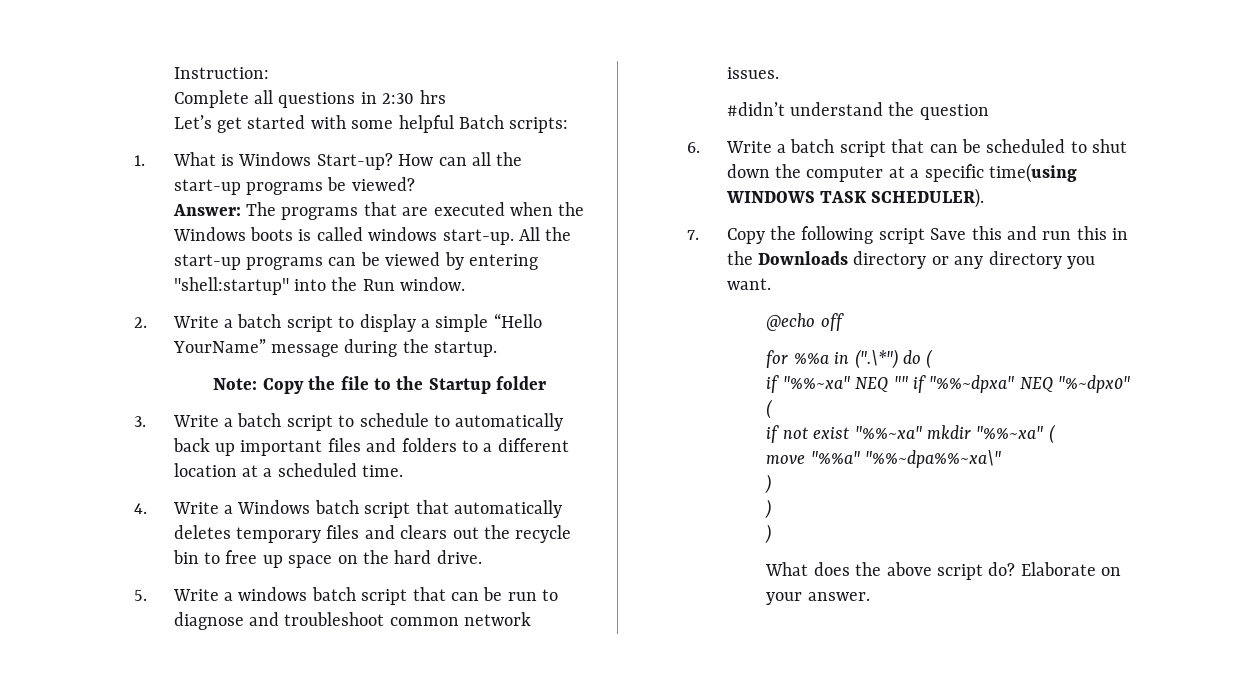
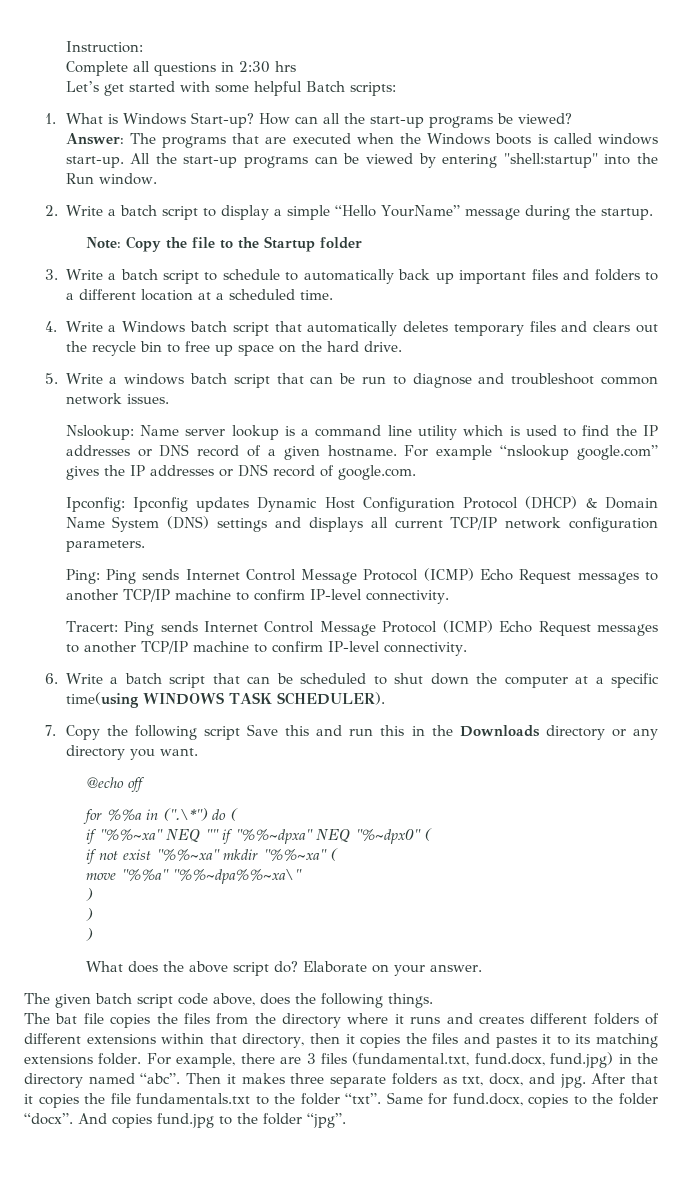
[726,102,989,120] #didn’t understand the question -> [65,425,658,440] [65,444,659,460] [65,464,416,480] [65,496,658,512] [65,516,659,532] [65,540,145,552] [65,568,658,584] [65,589,449,604] [65,620,659,636] [65,641,467,656] Nslookup: Name server lookup is a command line utility which is used to find the IP addresses or DNS record of a given hostname. For example “nslookup google.com” gives the IP addresses or DNS record of google.com. // Ipconfig: Ipconfig updates Dynamic Host Configuration Protocol (DHCP) & Domain Name System (DNS) settings and displays all current TCP/IP network configuration parameters. // Ping: Ping sends Internet Control Message Protocol (ICMP) Echo Request messages to another TCP/IP machine to confirm IP-level connectivity. // Tracert: Ping sends Internet Control Message Protocol (ICMP) Echo Request messages to another TCP/IP machine to confirm IP-level connectivity.
(870, 596) none -> [24,993,433,1008] [24,1013,659,1028] [24,1033,659,1048] [24,1052,658,1068] [24,1073,659,1088] [24,1092,658,1108] [24,1113,346,1128] // The given batch script code above, does the following things. // The bat file copies the files from the directory where it runs and creates different folders of different extensions within that directory, then it copies the files and pastes it to its matching extensions folder. For example, there are 3 files (fundamental.txt, fund.docx, fund.jpg) in the directory named “abc”. Then it makes three separate folders as txt, docx, and jpg. After that it copies the file fundamentals.txt to the folder “txt”. Same for fund.docx, copies to the folder “docx”. And copies fund.jpg to the folder “jpg”.

